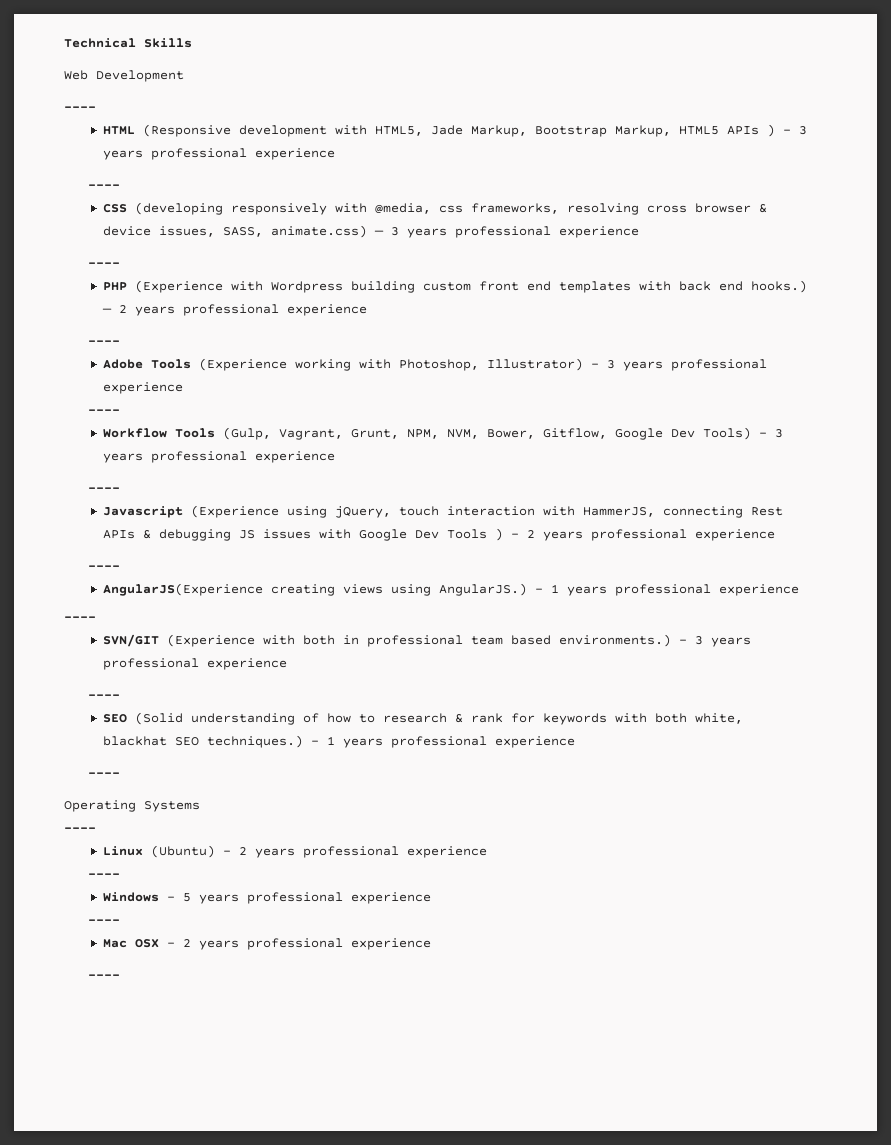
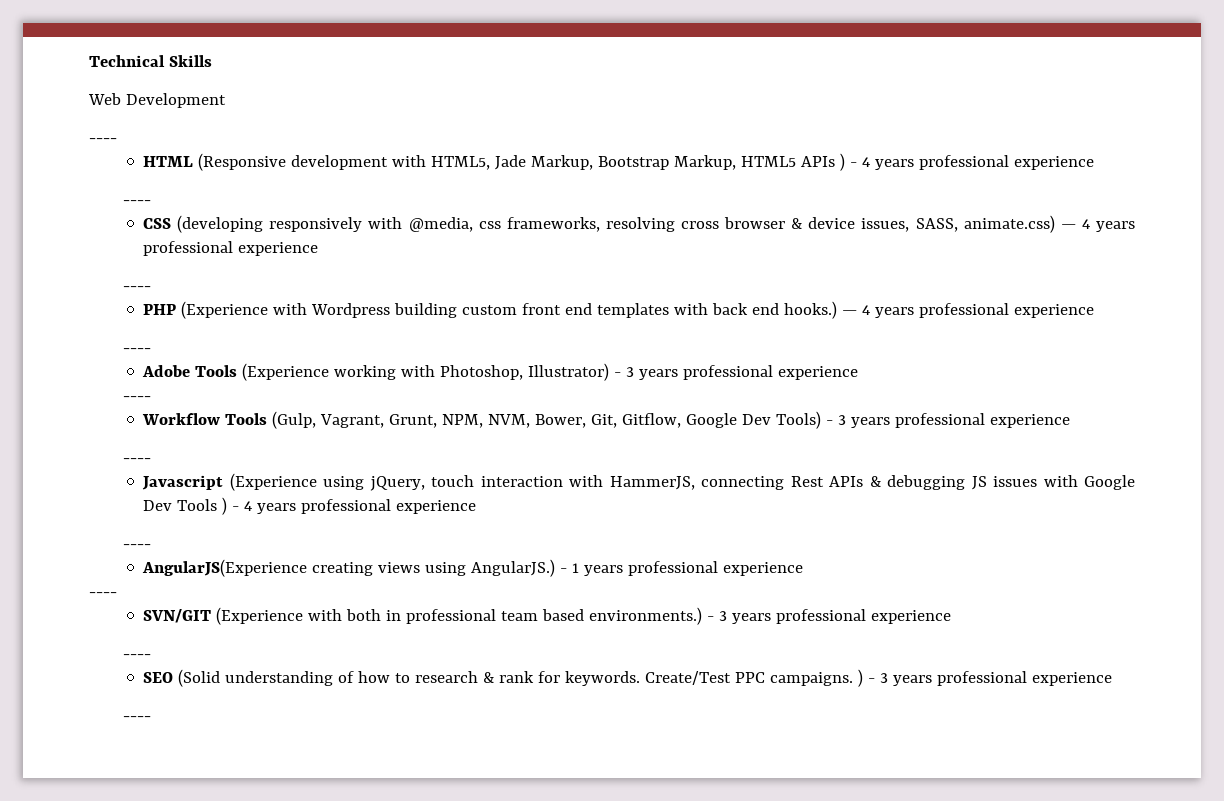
[799,126,808,135] 3 -> [862,157,871,167] 4
[391,227,400,236] 3 -> [1081,219,1090,229] 4
[119,305,128,313] 2 -> [862,305,871,315] 4
(536, 434) none -> [591,414,618,428] Git,
[527,530,536,538] 2 -> [244,501,253,511] 4
[543,713,744,725] [103,735,576,748] [88,772,121,777] [64,800,200,812] [64,827,96,832] [103,845,488,858] [88,873,121,878] [103,892,432,904] [88,919,121,924] [103,939,192,948] keywords with both white, blackhat SEO techniques.) - 1 years professional experience // ---- // Operating Systems // ---- // Linux (Ubuntu) - 2 years professional experience // ---- // Windows - 5 years professional experience // ---- // Mac OSX - 2 -> [565,669,889,687] keywords. Create/Test PPC campaigns. ) - 3

